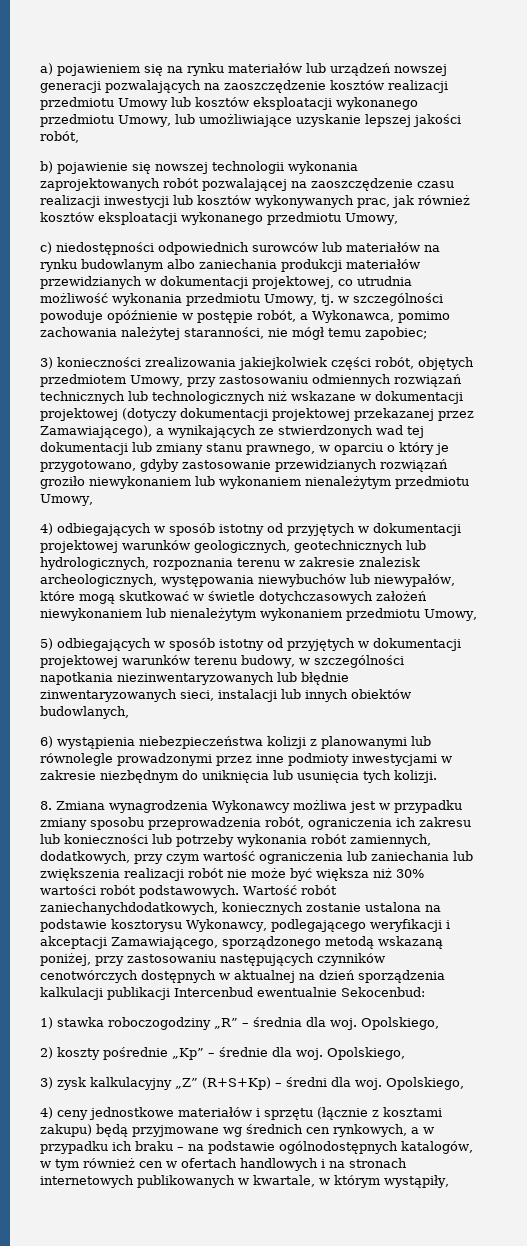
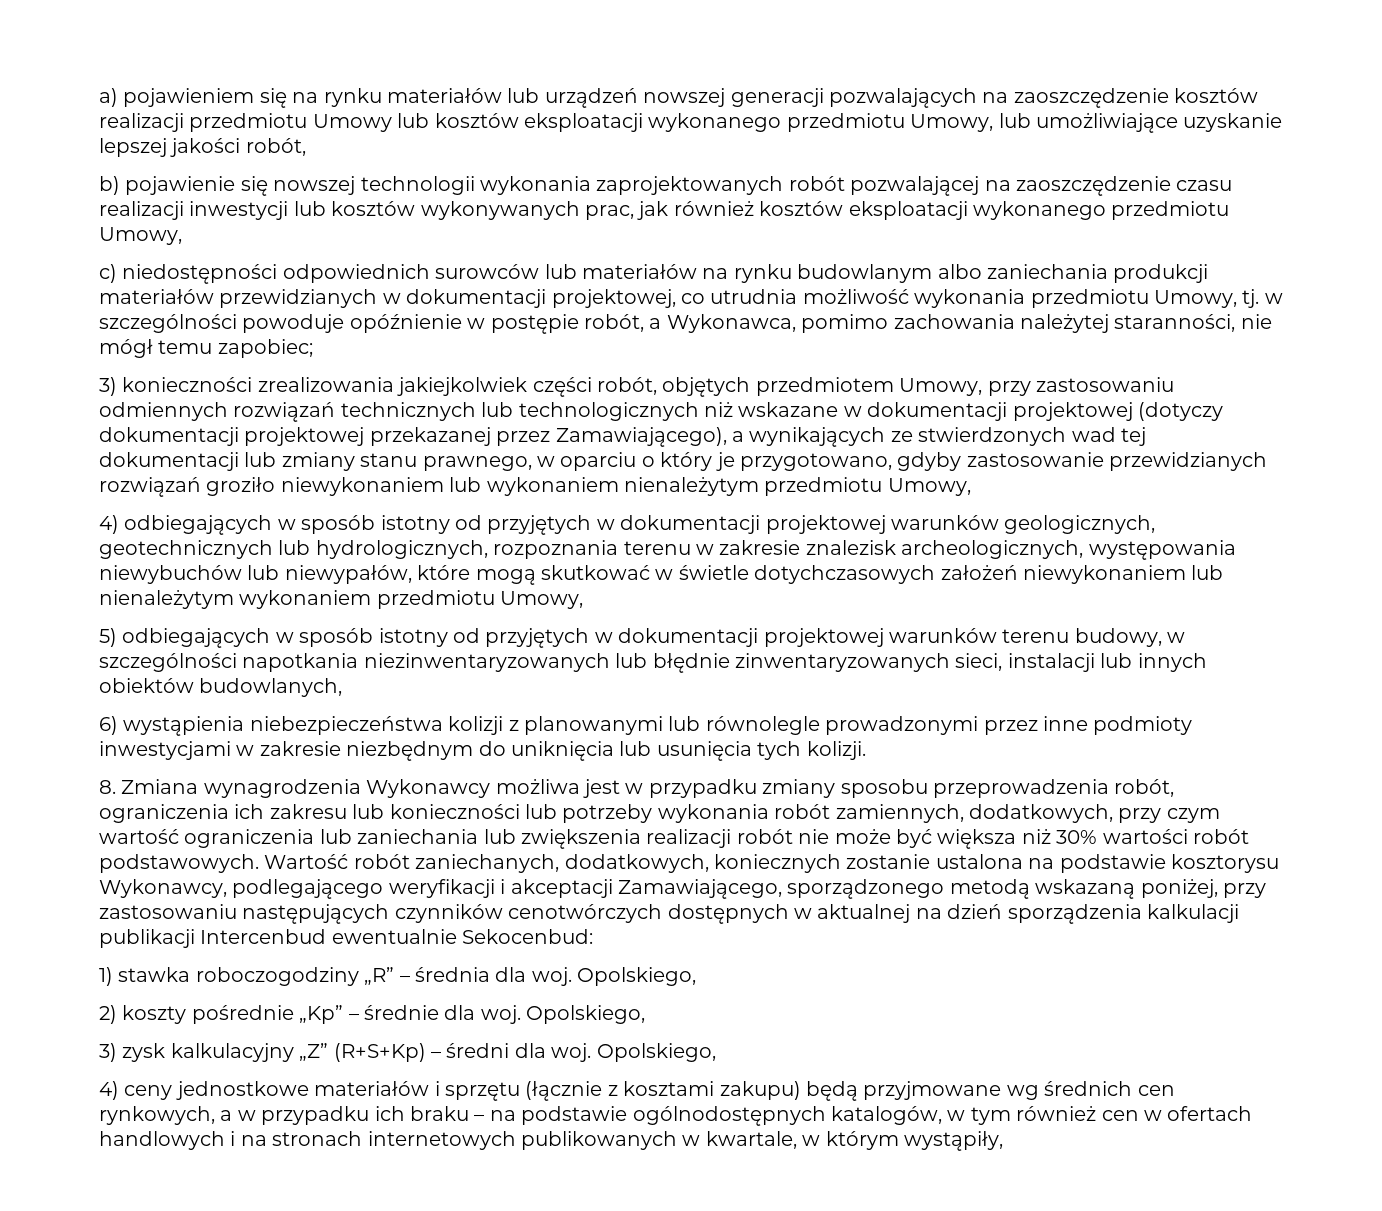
[40,902,218,915] zaniechanychdodatkowych, -> [415,854,709,873] zaniechanych, dodatkowych,

